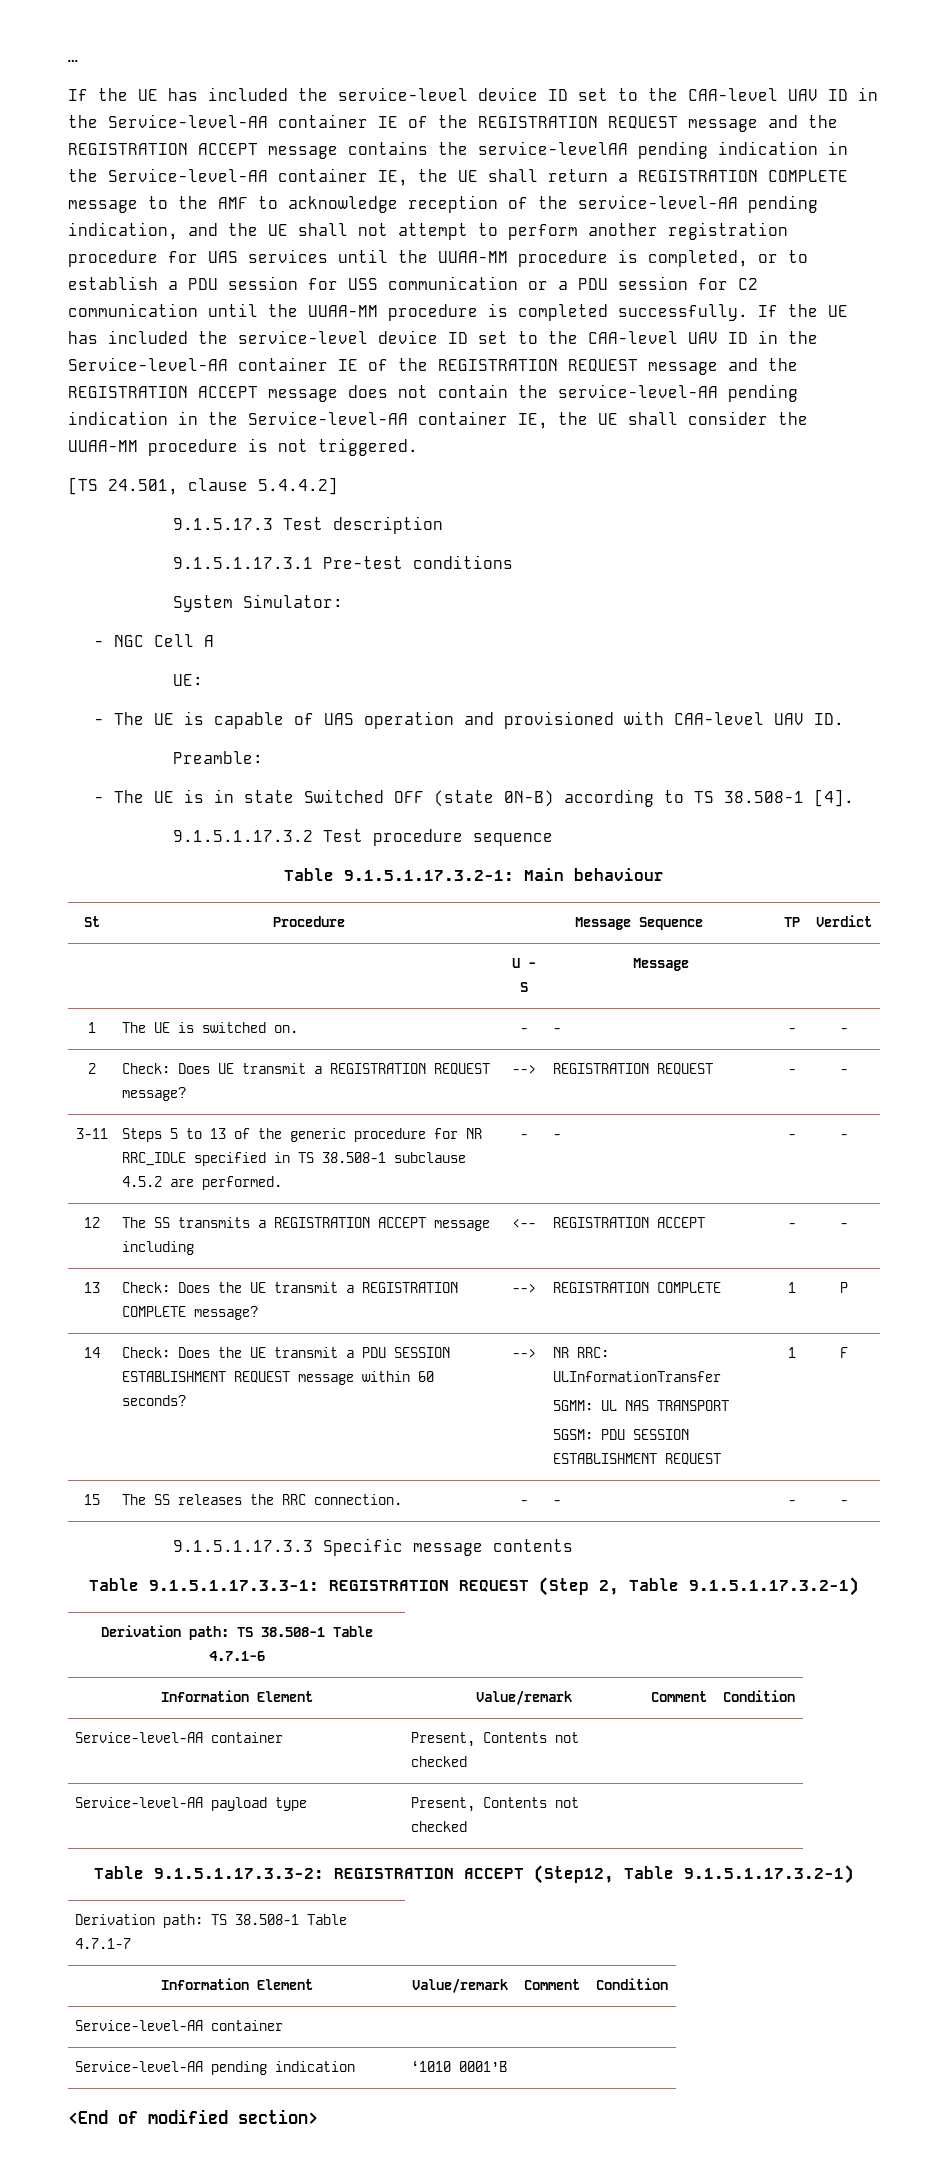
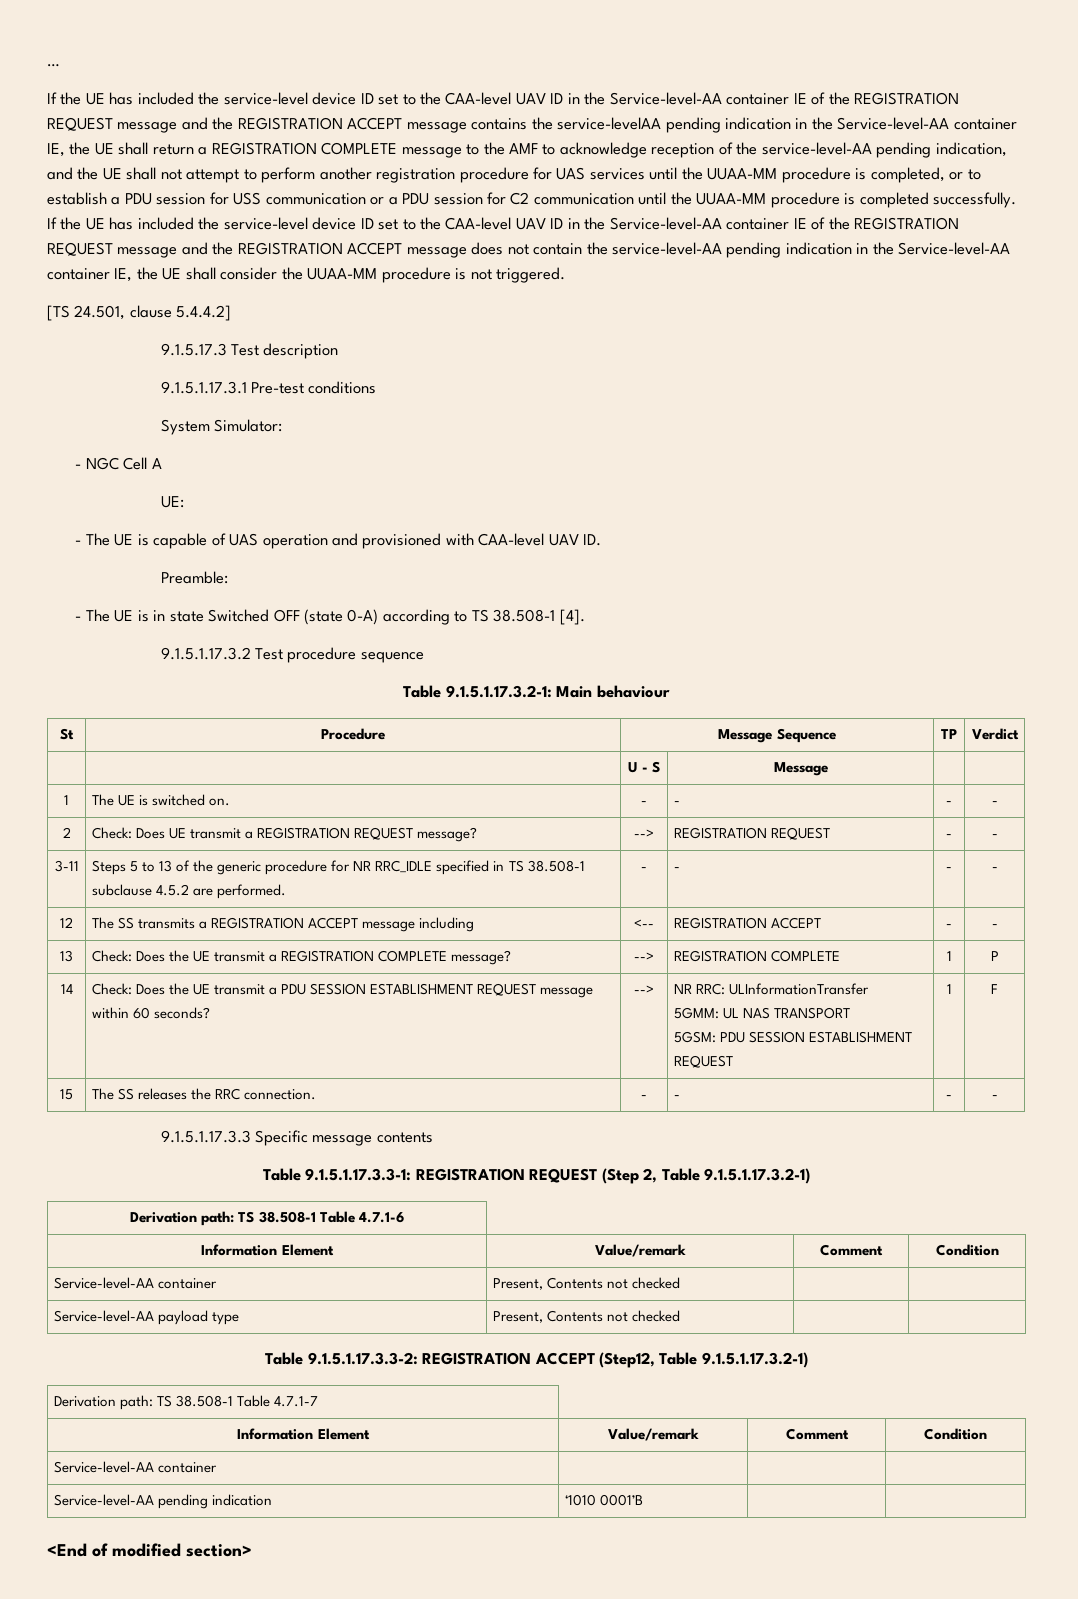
[504,790,555,807] 0N-B) -> [347,609,379,625] 0-A)

